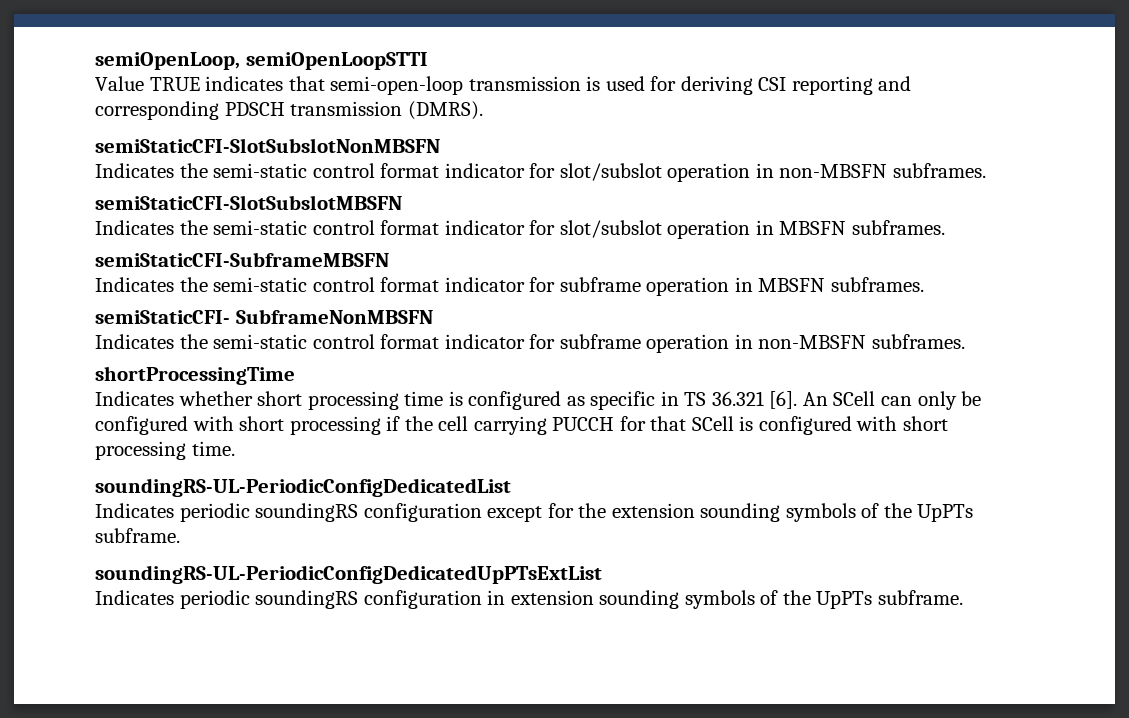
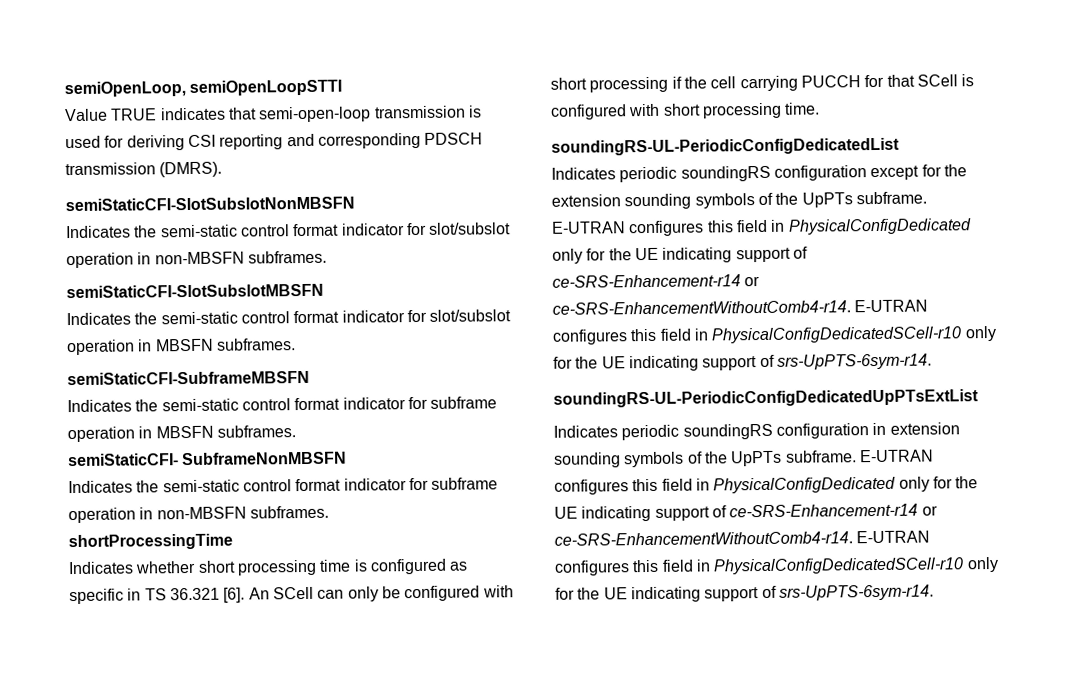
(180, 535) none -> [551,218,972,237] [552,246,808,264] [552,274,761,288] [552,299,929,315] [552,325,997,345] [553,353,932,372] E-UTRAN configures this field in PhysicalConfigDedicated only for the UE indicating support of ce-SRS-Enhancement-r14 or ce-SRS-EnhancementWithoutComb4-r14. E-UTRAN configures this field in PhysicalConfigDedicatedSCell-r10 only for the UE indicating support of srs-UpPTS-6sym-r14.
(963, 597) none -> [858,449,934,463] [554,476,979,495] [554,503,938,522] [554,530,931,546] [554,556,999,576] [555,584,934,603] E-UTRAN configures this field in PhysicalConfigDedicated only for the UE indicating support of ce-SRS-Enhancement-r14 or ce-SRS-EnhancementWithoutComb4-r14. E-UTRAN configures this field in PhysicalConfigDedicatedSCell-r10 only for the UE indicating support of srs-UpPTS-6sym-r14.

